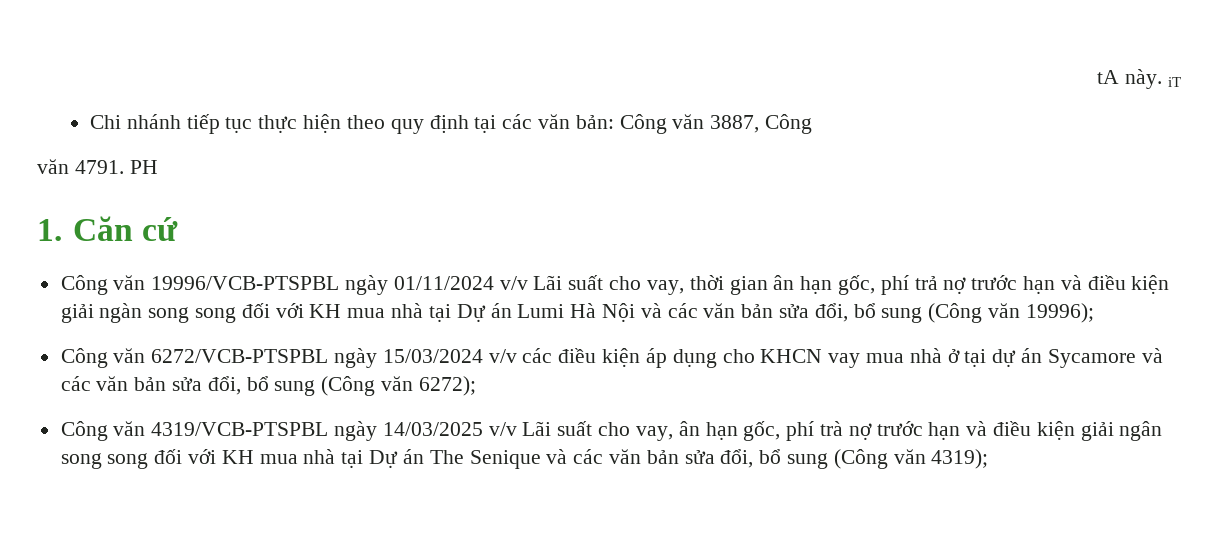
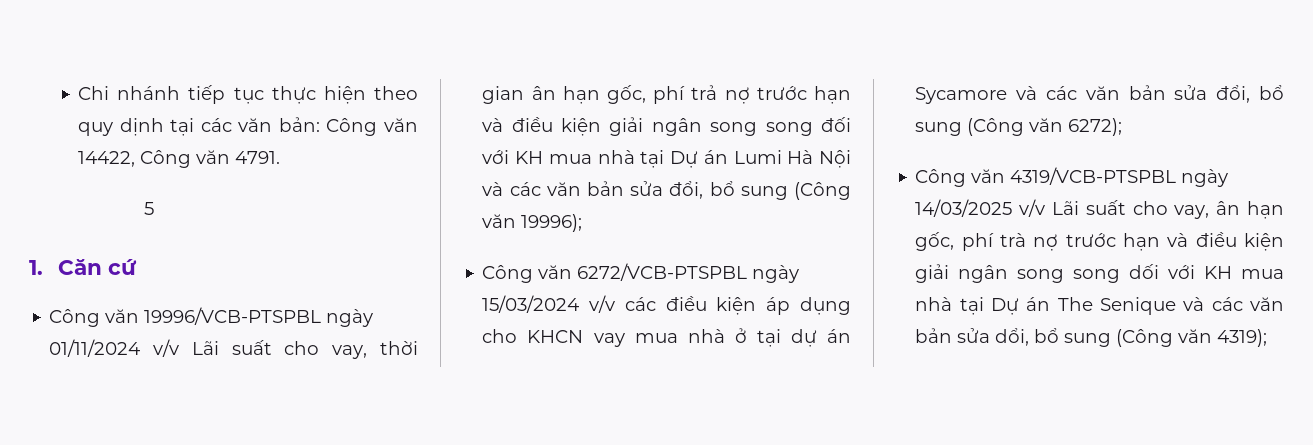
[1097,69,1182,89] tA này. iT // -> (78, 93) none
[429,115,469,133] định -> [119,118,164,136] dịnh
[710,114,812,134] 3887, Công // -> [78,150,192,168] 14422, Công
[129,160,158,174] PH -> [144,202,155,215] // 5
[99,303,143,323] ngàn -> [651,118,702,136] ngân
[154,449,183,464] đối -> [1129,264,1160,279] dối
[720,449,754,468] đổi, -> [995,328,1030,346] dổi,

